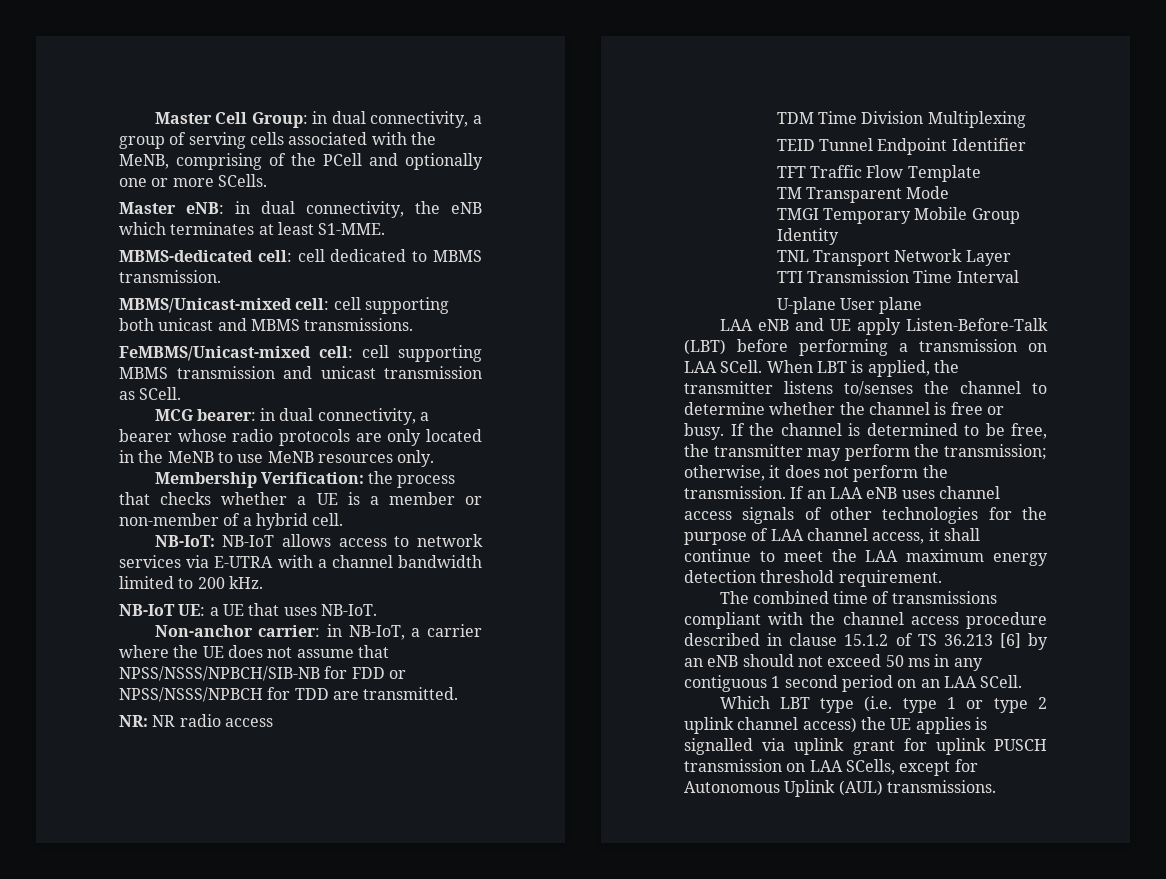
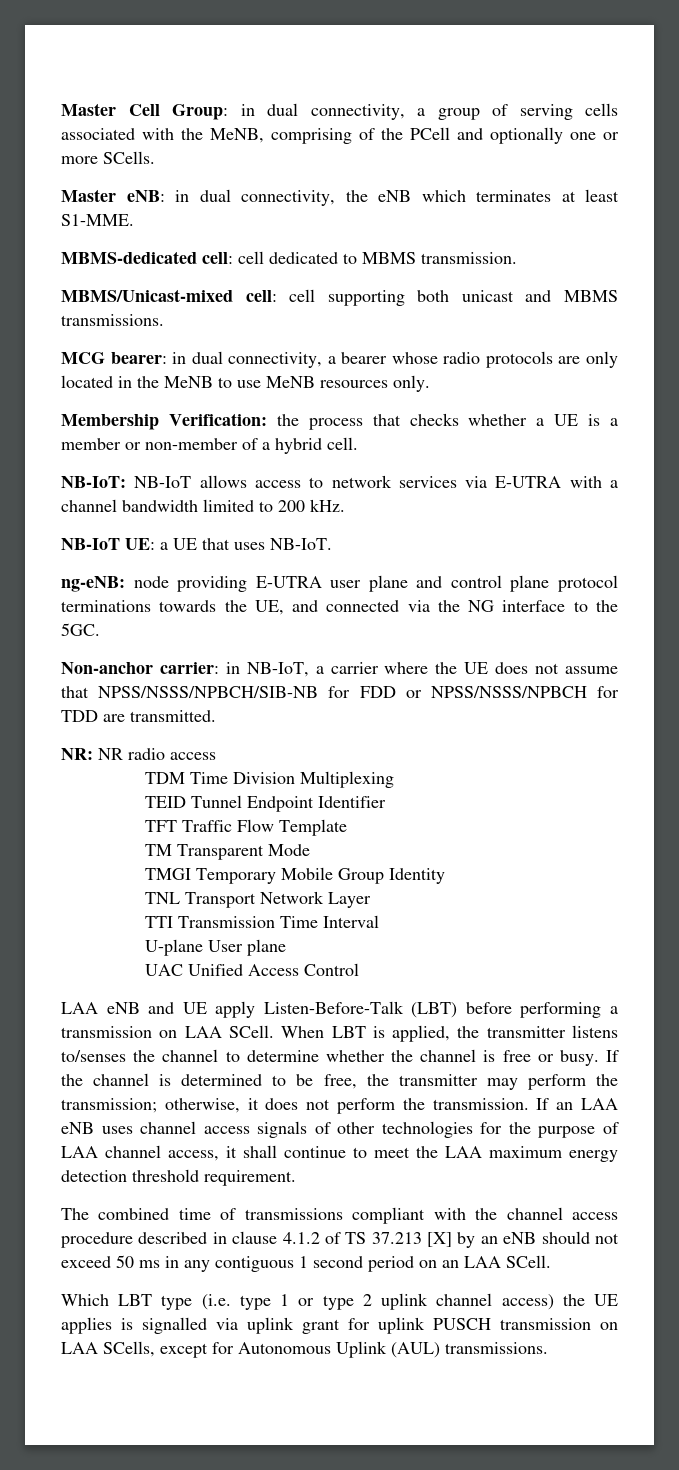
[119,345,482,362] [119,366,482,379] [119,387,182,400] // FeMBMS/Unicast-mixed cell: cell supporting MBMS transmission and unicast transmission as SCell. -> (164, 320) none
(377, 610) none -> [61,575,618,592] [61,600,618,615] [61,623,100,636] // ng-eNB: node providing E-UTRA user plane and control plane protocol terminations towards the UE, and connected via the NG interface to the 5GC.
(923, 305) none -> [144,963,359,976] // UAC Unified Access Control
[844,634,889,646] 15.1.2 -> [282,1232,320,1244] 4.1.2
[943,633,1021,648] 36.213 [6] -> [371,1232,453,1247] 37.213 [X]

